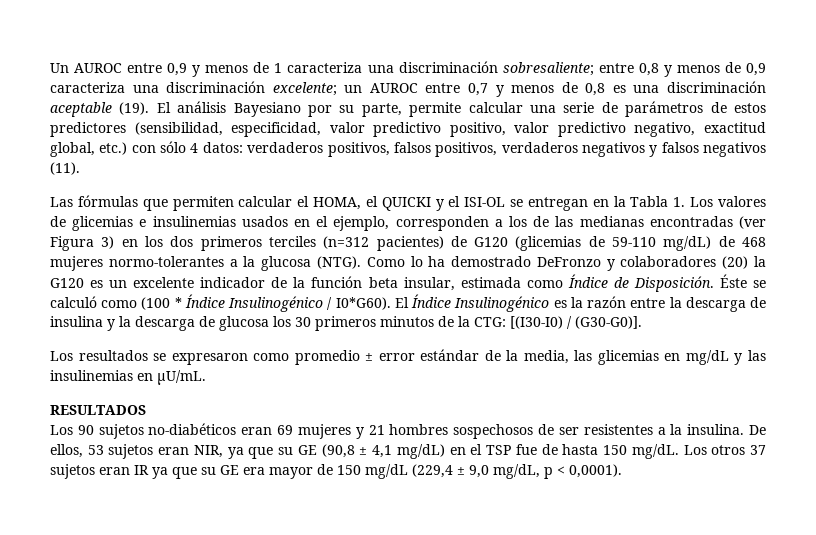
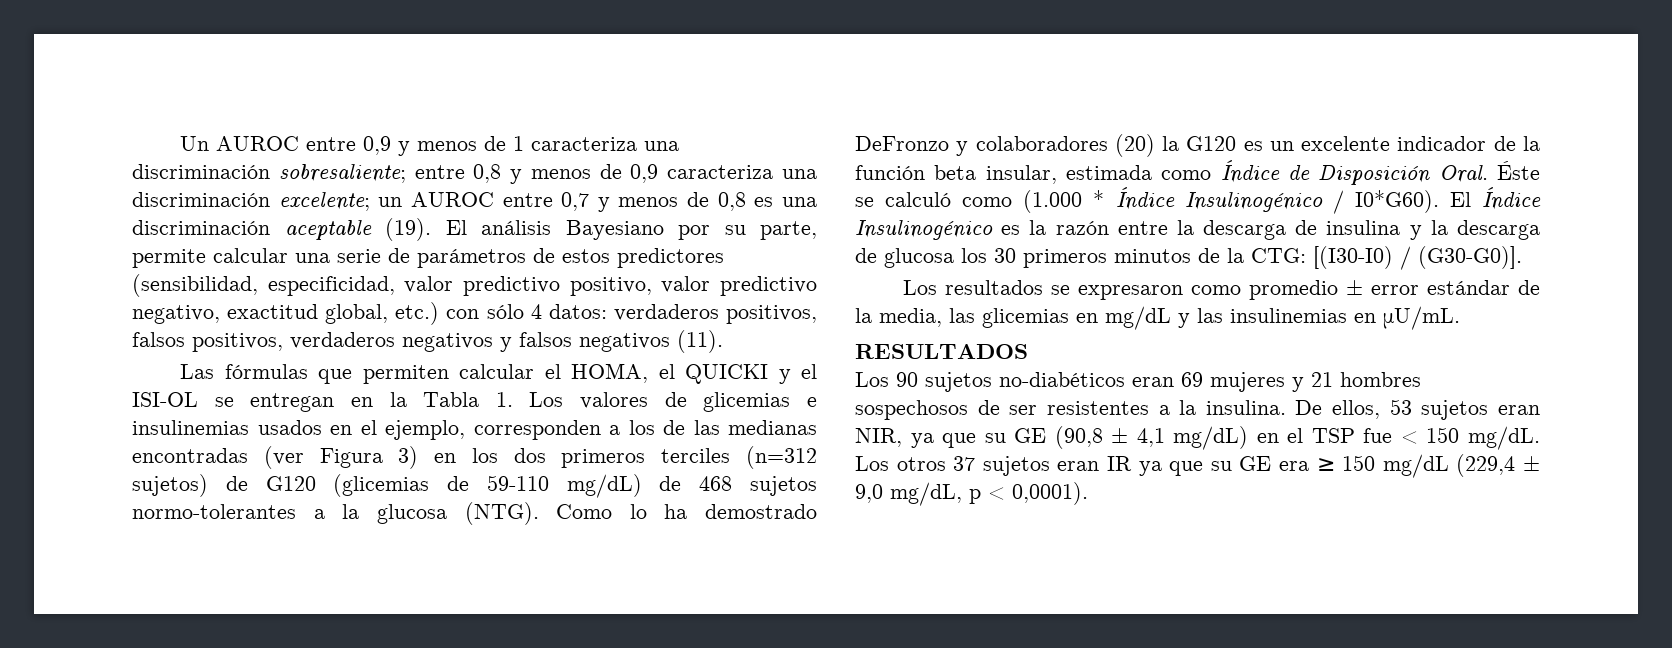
[376,236,444,251] pacientes) -> [132,474,208,497] sujetos)
[50,256,103,271] mujeres -> [750,476,818,496] sujetos
[633,276,714,292] Disposición. -> [1318,165,1488,185] Disposición Oral.
[141,297,171,310] (100 -> [1023,190,1083,213] (1.000
[541,444,599,455] de hasta -> [1400,431,1418,444] <
[269,464,333,479] mayor de -> [1316,458,1335,471] ≥

